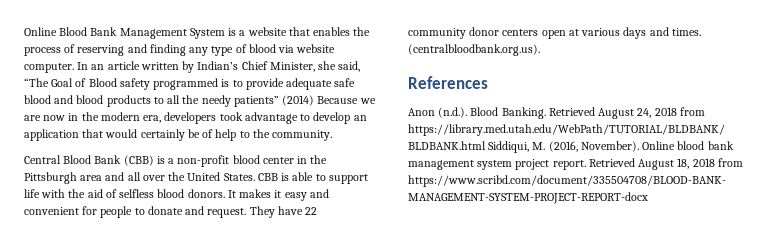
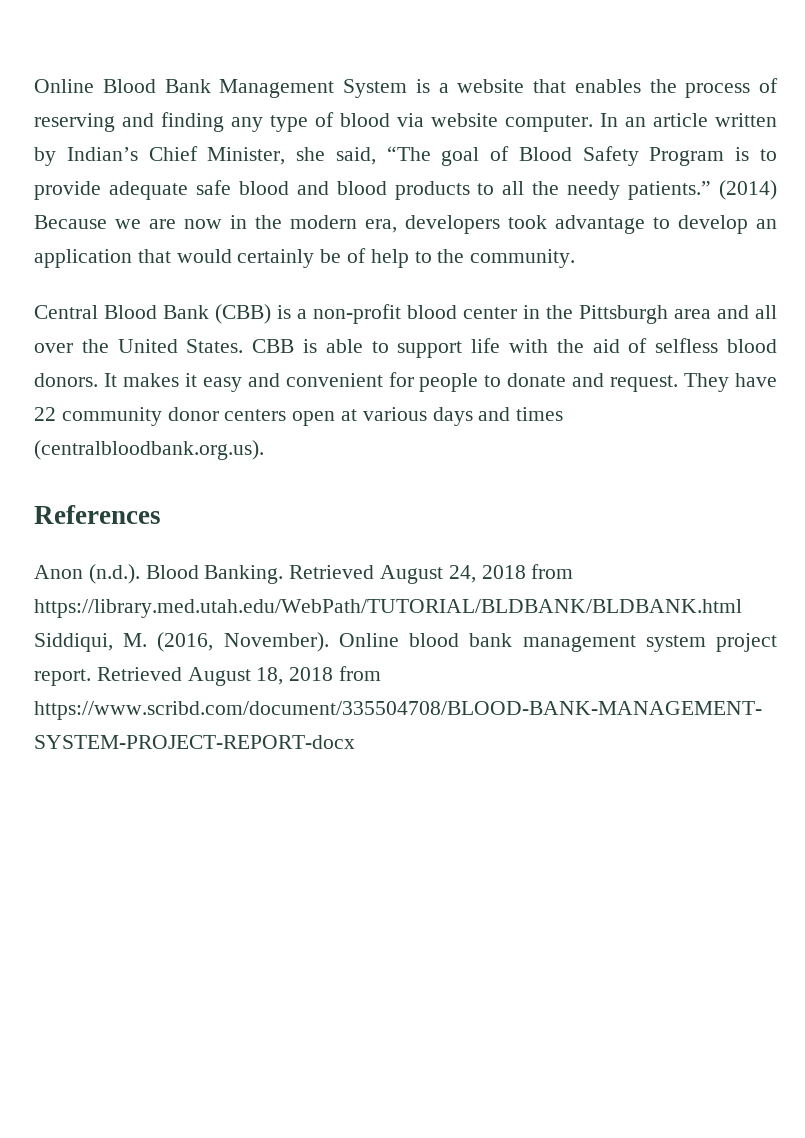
[51,78,74,87] Goal -> [441,147,480,166] goal
[119,78,219,90] safety programmed -> [582,146,725,166] Safety Program
[233,96,279,107] patients” -> [628,181,712,200] patients.”
[671,28,701,36] times. -> [516,407,564,421] times

